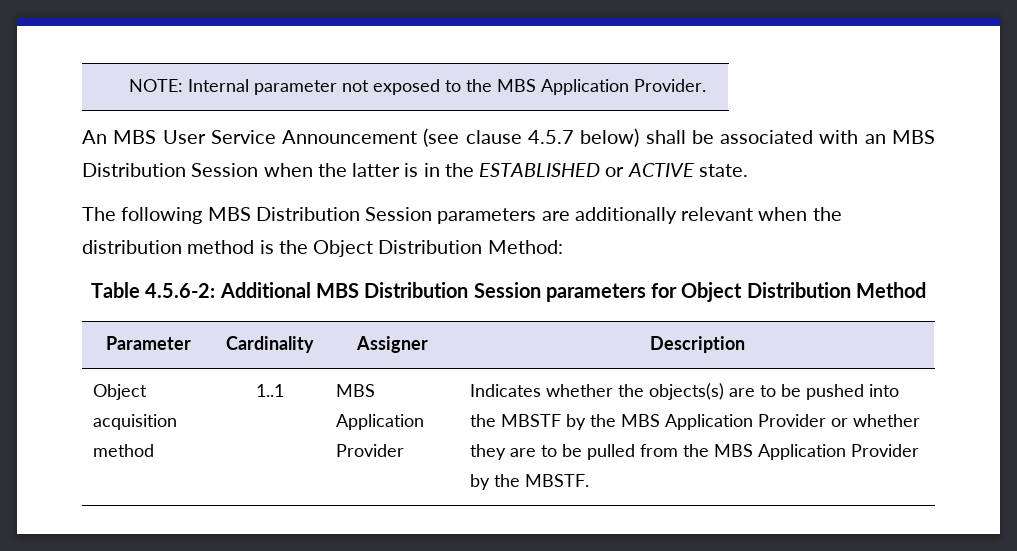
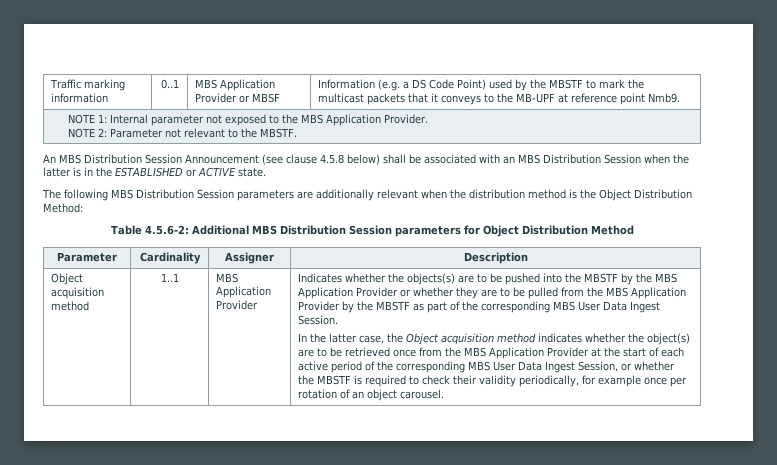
[129,79,184,92] NOTE: -> [50,79,126,91] [51,93,109,103] [160,79,179,89] [195,79,276,91] [195,93,281,103] [318,79,645,91] [318,93,681,105] [67,114,107,124] Traffic marking information | 0..1 | MBS Application Provider or MBSF | Information (e.g. a DS Code Point) used by the MBSTF to mark the multicast packets that it conveys to the MB-UPF at reference point Nmb9. // NOTE 1:
(707, 85) none -> [67,128,297,138] // NOTE 2: Parameter not relevant to the MBSTF.
[162,130,276,144] User Service -> [84,154,182,164] Distribution Session
[528,130,574,144] 4.5.7 -> [320,154,344,164] 4.5.8
[524,474,589,487] MBSTF. -> [376,301,661,313] [298,315,339,325] [298,333,691,345] [298,347,685,359] [298,361,676,373] [298,375,688,387] [298,389,445,401] MBSTF as part of the corresponding MBS User Data Ingest Session. // In the latter case, the Object acquisition method indicates whether the object(s) are to be retrieved once from the MBS Application Provider at the start of each active period of the corresponding MBS User Data Ingest Session, or whether the MBSTF is required to check their validity periodically, for example once per rotation of an object carousel.

